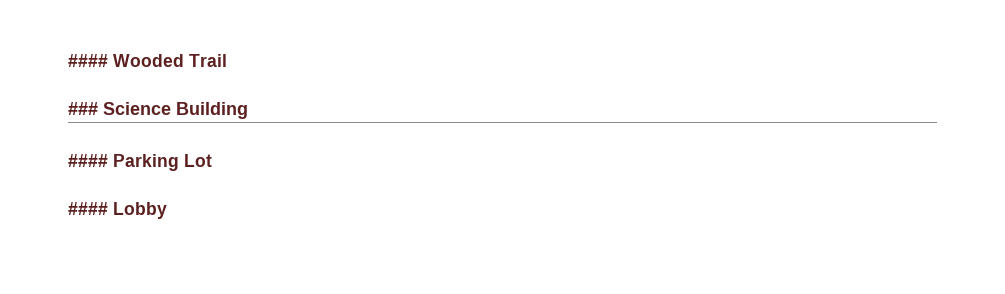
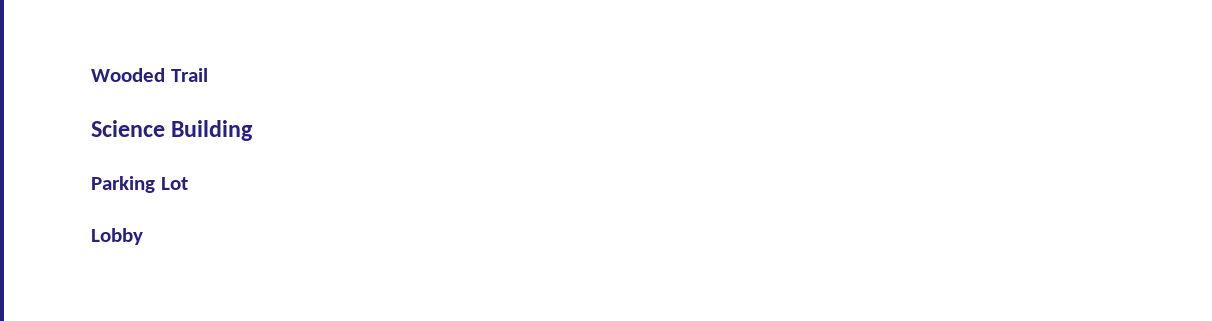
[68,54,108,67] #### -> (91, 75) none
[68,102,98,115] ### -> (208, 75) none
[68,154,108,167] #### -> (254, 130) none
[68,202,108,215] #### -> (188, 183) none

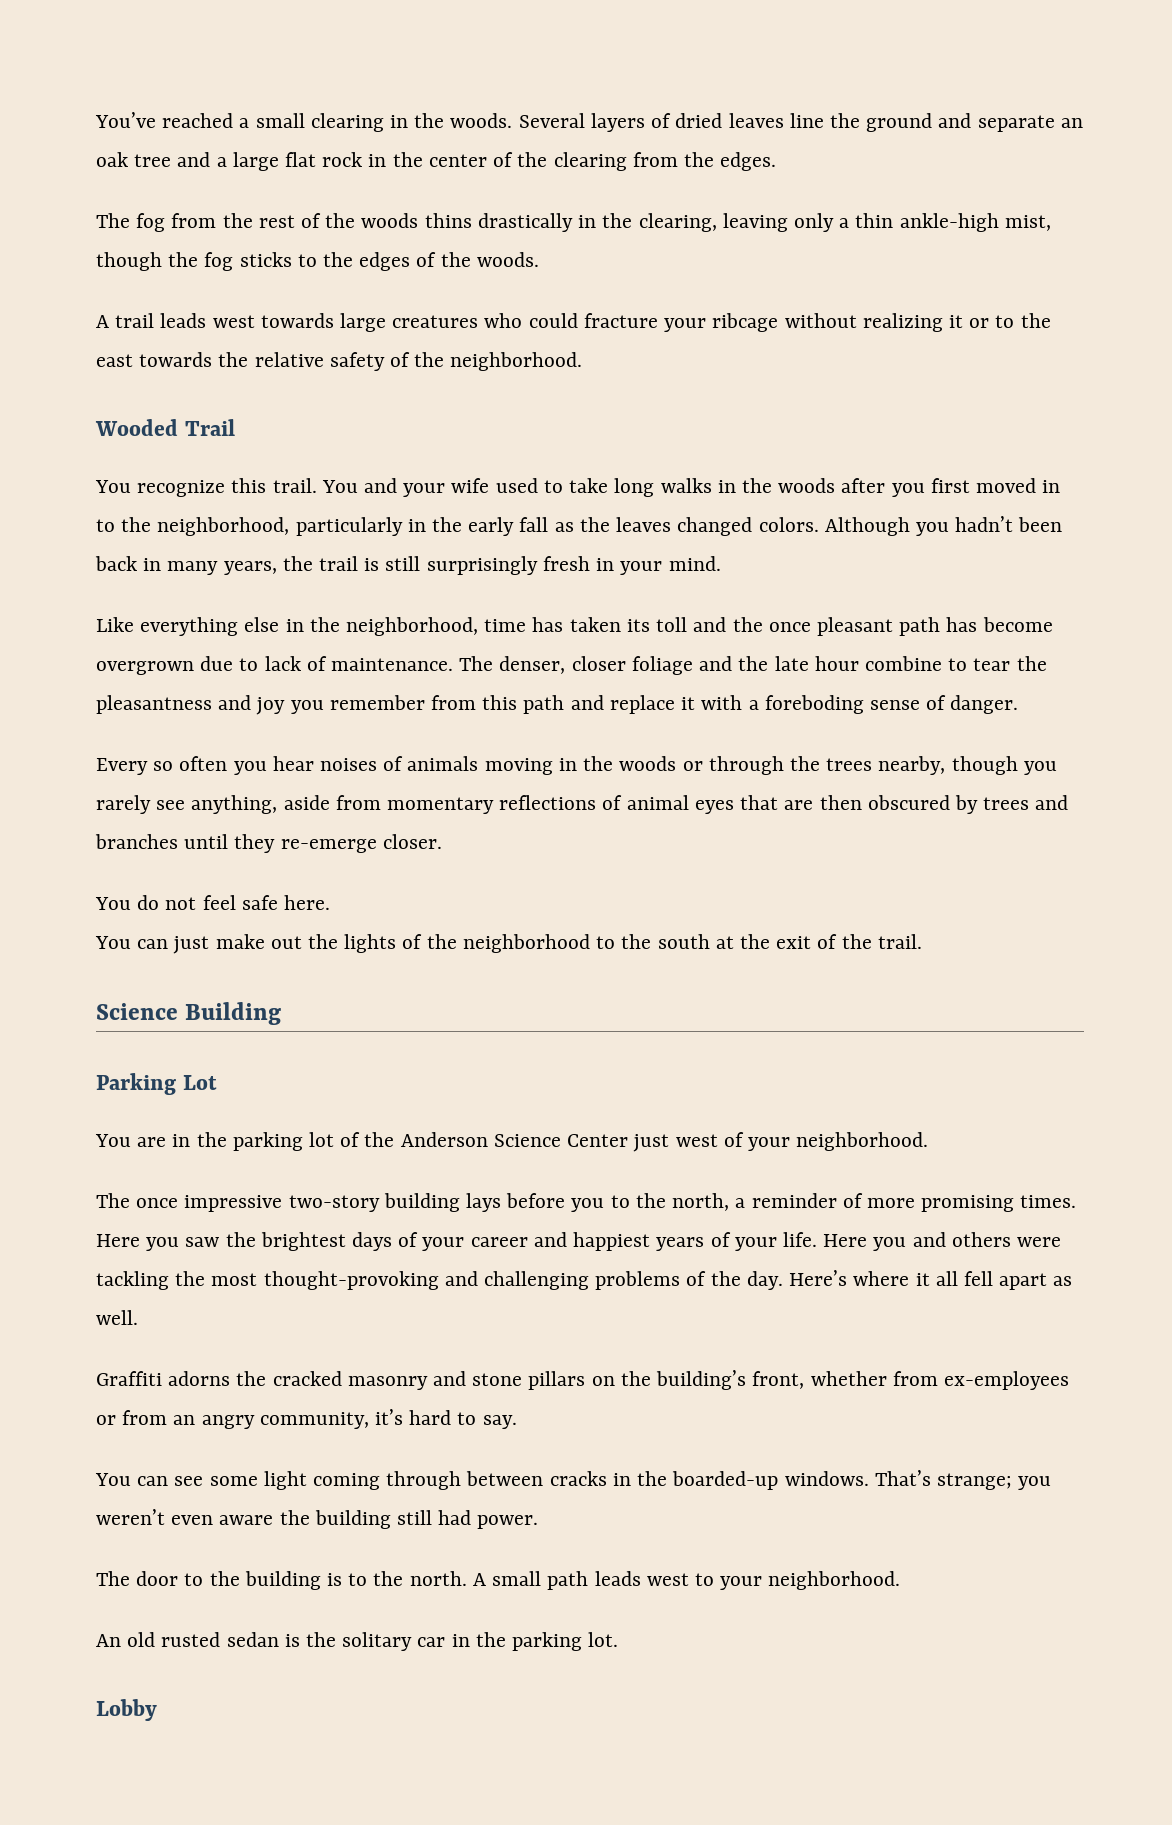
[91,68,208,82] [91,120,254,141] [91,176,188,193] Wooded Trail // Science Building // Parking Lot -> [95,112,1083,132] [96,152,777,171] [96,213,1051,232] [96,252,539,271] [96,313,1051,332] [96,352,583,371] [95,419,235,436] [95,478,1061,497] [96,516,1063,536] [95,556,721,575] [96,617,1053,636] [96,656,1047,675] [96,695,1019,715] [96,756,1057,775] [96,795,1069,814] [95,834,442,853] [95,895,331,910] [95,934,922,954] [96,1002,282,1025] [96,1073,217,1095] [95,1132,929,1152] [96,1193,1077,1212] [96,1232,1061,1251] [96,1270,1073,1290] [96,1310,138,1325] [96,1370,1069,1390] [96,1409,517,1429] [95,1470,1052,1490] [96,1509,539,1529] [96,1571,901,1590] [96,1632,619,1651] You’ve reached a small clearing in the woods. Several layers of dried leaves line the ground and separate an oak tree and a large flat rock in the center of the clearing from the edges. // The fog from the rest of the woods thins drastically in the clearing, leaving only a thin ankle-high mist, though the fog sticks to the edges of the woods. // A trail leads west towards large creatures who could fracture your ribcage without realizing it or to the east towards the relative safety of the neighborhood. // Wooded Trail // You recognize this trail. You and your wife used to take long walks in the woods after you first moved in to the neighborhood, particularly in the early fall as the leaves changed colors. Although you hadn’t been back in many years, the trail is still surprisingly fresh in your mind. // Like everything else in the neighborhood, time has taken its toll and the once pleasant path has become overgrown due to lack of maintenance. The denser, closer foliage and the late hour combine to tear the pleasantness and joy you remember from this path and replace it with a foreboding sense of danger. // Every so often you hear noises of animals moving in the woods or through the trees nearby, though you rarely see anything, aside from momentary reflections of animal eyes that are then obscured by trees and branches until they re-emerge closer. // You do not feel safe here. // You can just make out the lights of the neighborhood to the south at the exit of the trail. // Science Building // Parking Lot // You are in the parking lot of the Anderson Science Center just west of your neighborhood. // The once impressive two-story building lays before you to the north, a reminder of more promising times. Here you saw the brightest days of your career and happiest years of your life. Here you and others were tackling the most thought-provoking and challenging problems of the day. Here’s where it all fell apart as well. // Graffiti adorns the cracked masonry and stone pillars on the building’s front, whether from ex-employees or from an angry community, it’s hard to say. // You can see some light coming through between cracks in the boarded-up windows. That’s strange; you weren’t even aware the building still had power. // The door to the building is to the north. A small path leads west to your neighborhood. // An old rusted sedan is the solitary car in the parking lot.

